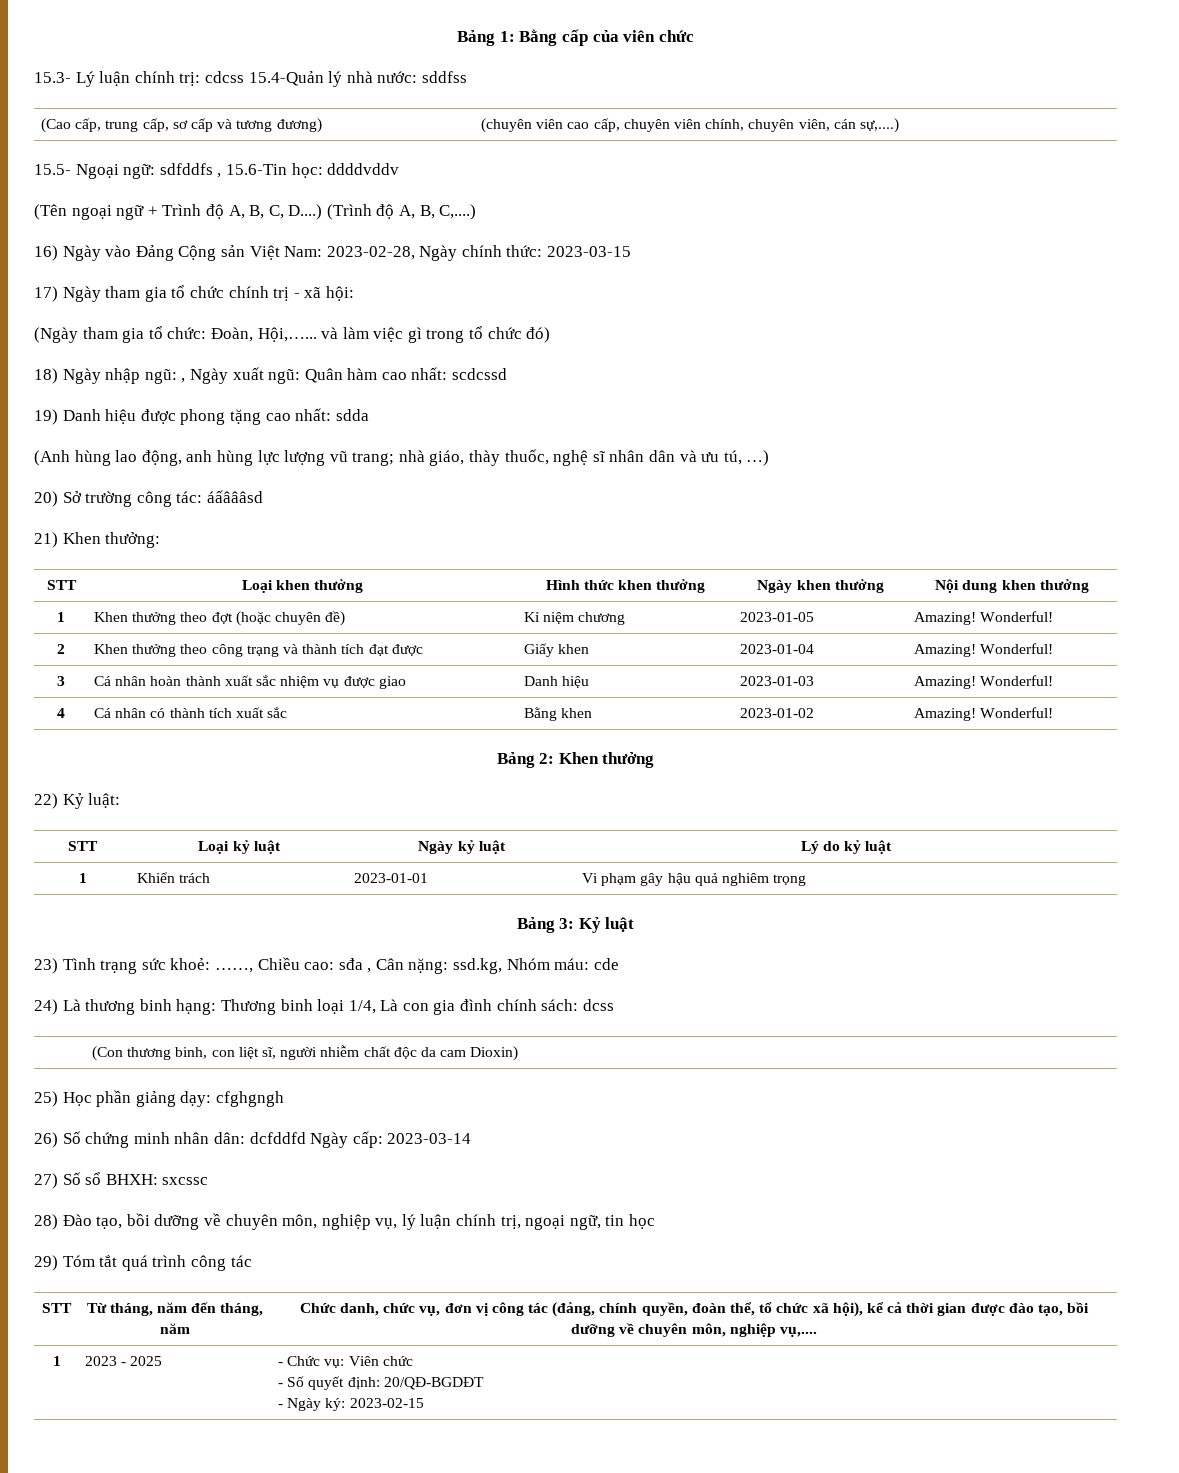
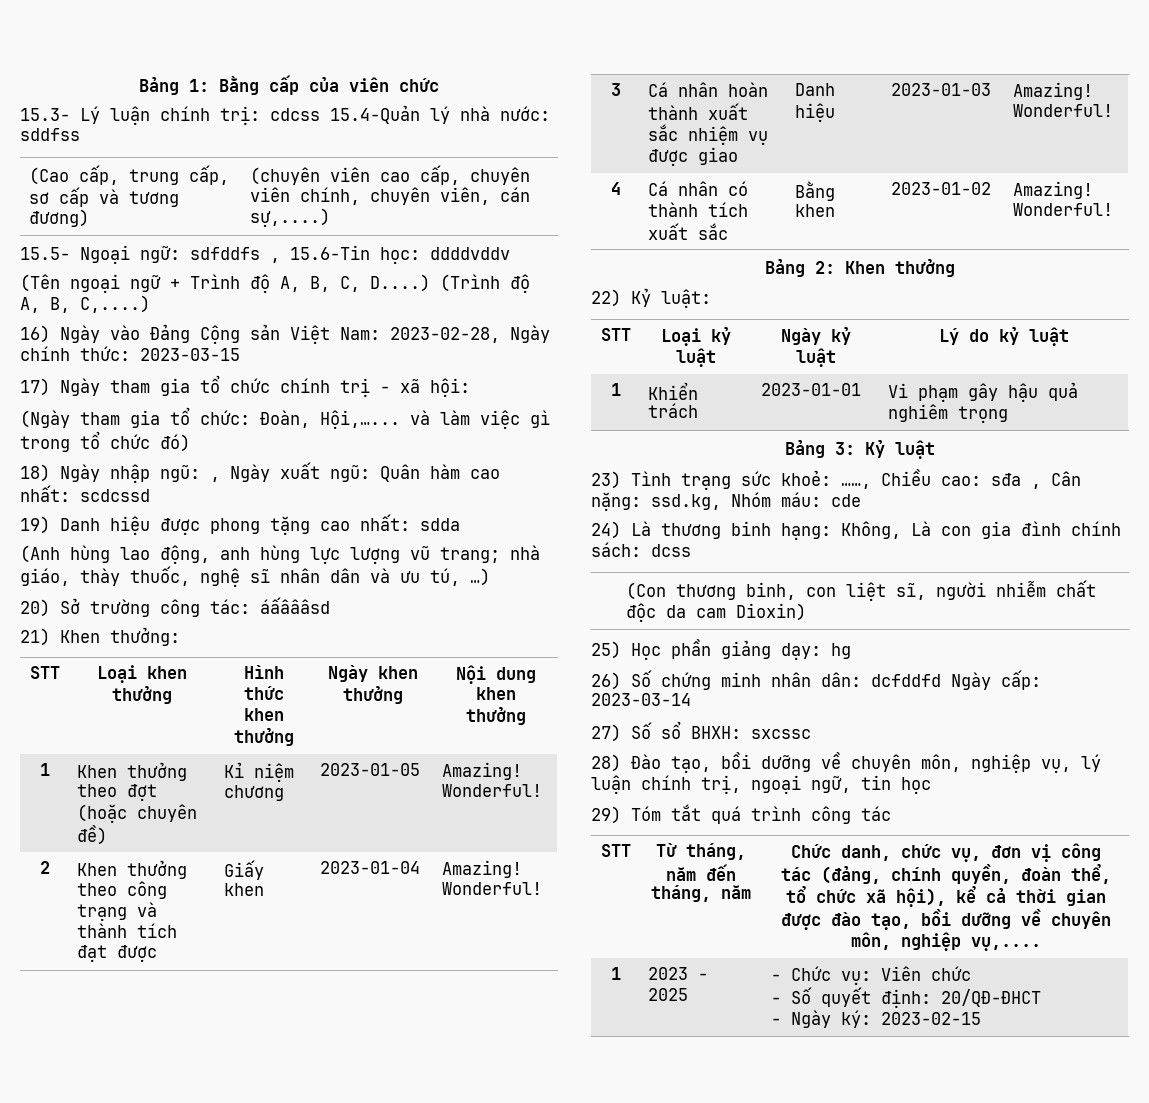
[220,999,376,1015] Thương binh loại 1/4, -> [841,521,901,539] Không,
[215,1091,284,1107] cfghgngh -> [831,643,851,659] hg
[383,1377,484,1390] 20/QĐ-BGDĐT -> [940,989,1041,1007] 20/QĐ-ĐHCT

